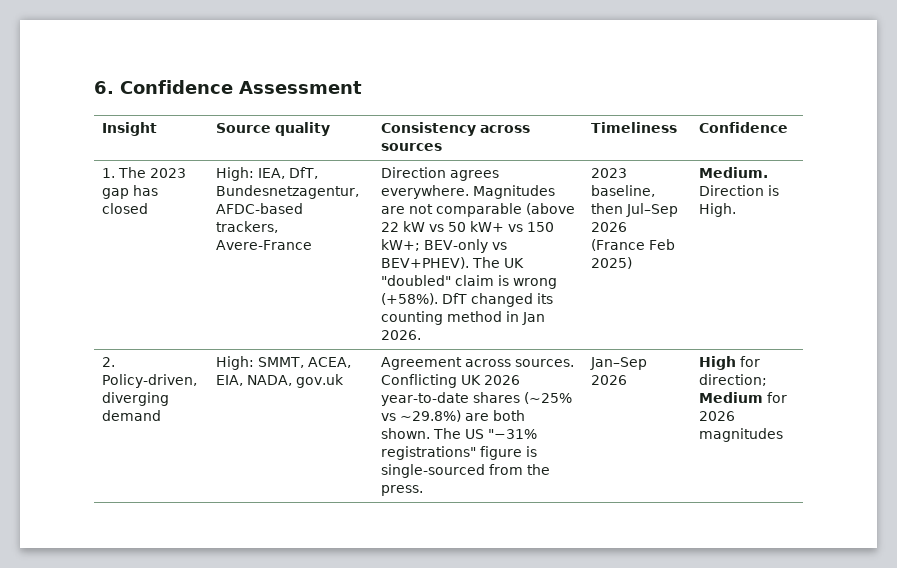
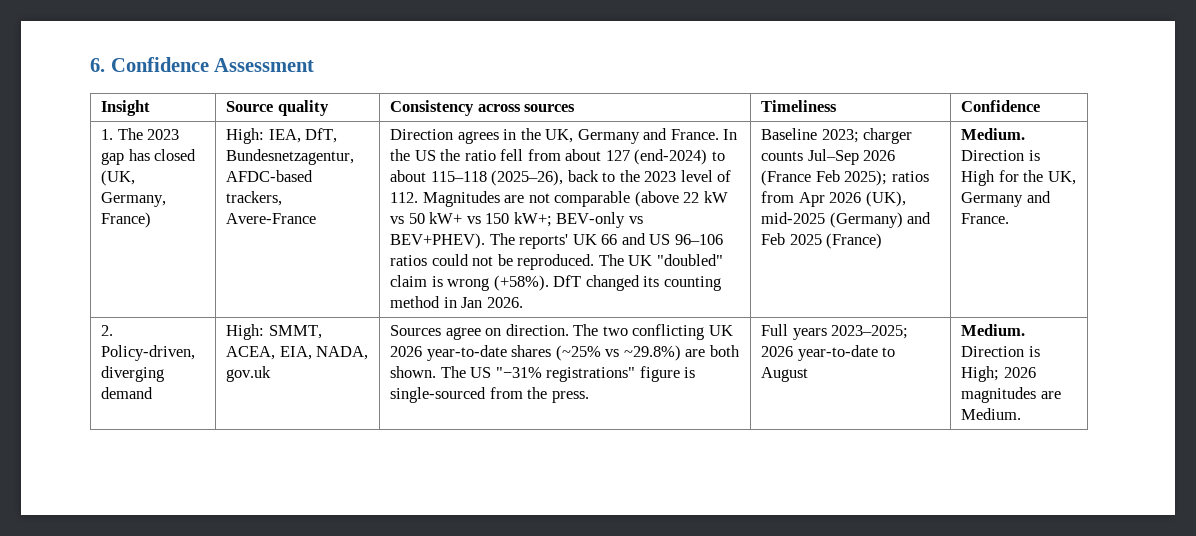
(149, 208) none -> [101,170,136,186] [101,192,167,207] [101,212,152,228] (UK, Germany, France)
[381,185,470,199] everywhere. -> [503,128,738,144] [390,149,725,165] [390,170,732,186] [390,192,419,203] in the UK, Germany and France. In the US the ratio fell from about 127 (end-2024) to about 115–118 (2025–26), back to the 2023 level of 112.
(501, 262) none -> [519,233,723,249] [390,254,624,270] reports' UK 66 and US 96–106 ratios could not be reproduced. The
[591,168,628,178] [591,185,656,197] [591,203,679,217] [591,222,628,232] [591,239,676,251] [591,257,633,269] [699,167,769,178] [699,185,780,196] [699,203,737,217] 2023 baseline, then Jul–Sep 2026 (France Feb 2025) | Medium. Direction is High. -> [761,128,913,144] [761,149,896,165] [761,170,929,186] [761,191,906,207] [761,212,932,228] [761,233,883,249] [961,128,1026,140] [961,150,1040,161] [961,170,1076,186] [961,191,1051,207] [961,213,1010,224] Baseline 2023; charger counts Jul–Sep 2026 (France Feb 2025); ratios from Apr 2026 (UK), mid-2025 (Germany) and Feb 2025 (France) | Medium. Direction is High for the UK, Germany and France.
[381,357,575,370] [381,374,458,388] Agreement across sources. Conflicting -> [390,324,705,340] Sources agree on direction. The two conflicting
[590,357,648,370] [591,375,628,385] [699,356,761,370] [699,374,768,386] [699,392,788,403] [699,411,736,421] [699,428,784,442] Jan–Sep 2026 | High for direction; Medium for 2026 magnitudes -> [761,324,909,340] [761,345,896,361] [761,367,809,382] [961,324,1026,336] [961,346,1040,357] [961,366,1036,382] [961,387,1061,403] [961,408,1022,420] Full years 2023–2025; 2026 year-to-date to August | Medium. Direction is High; 2026 magnitudes are Medium.

